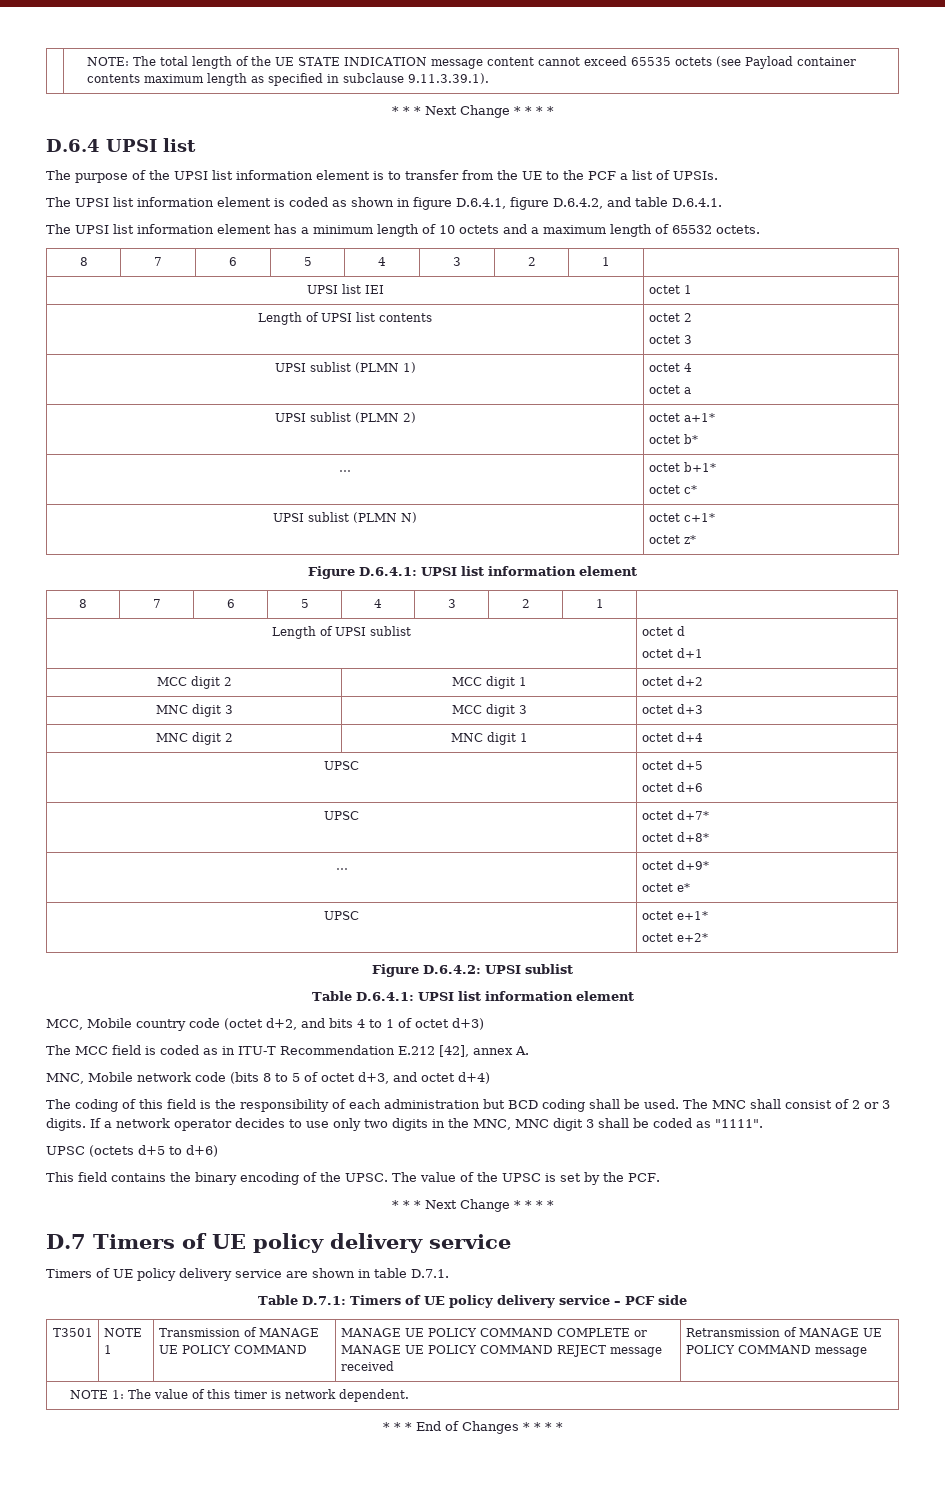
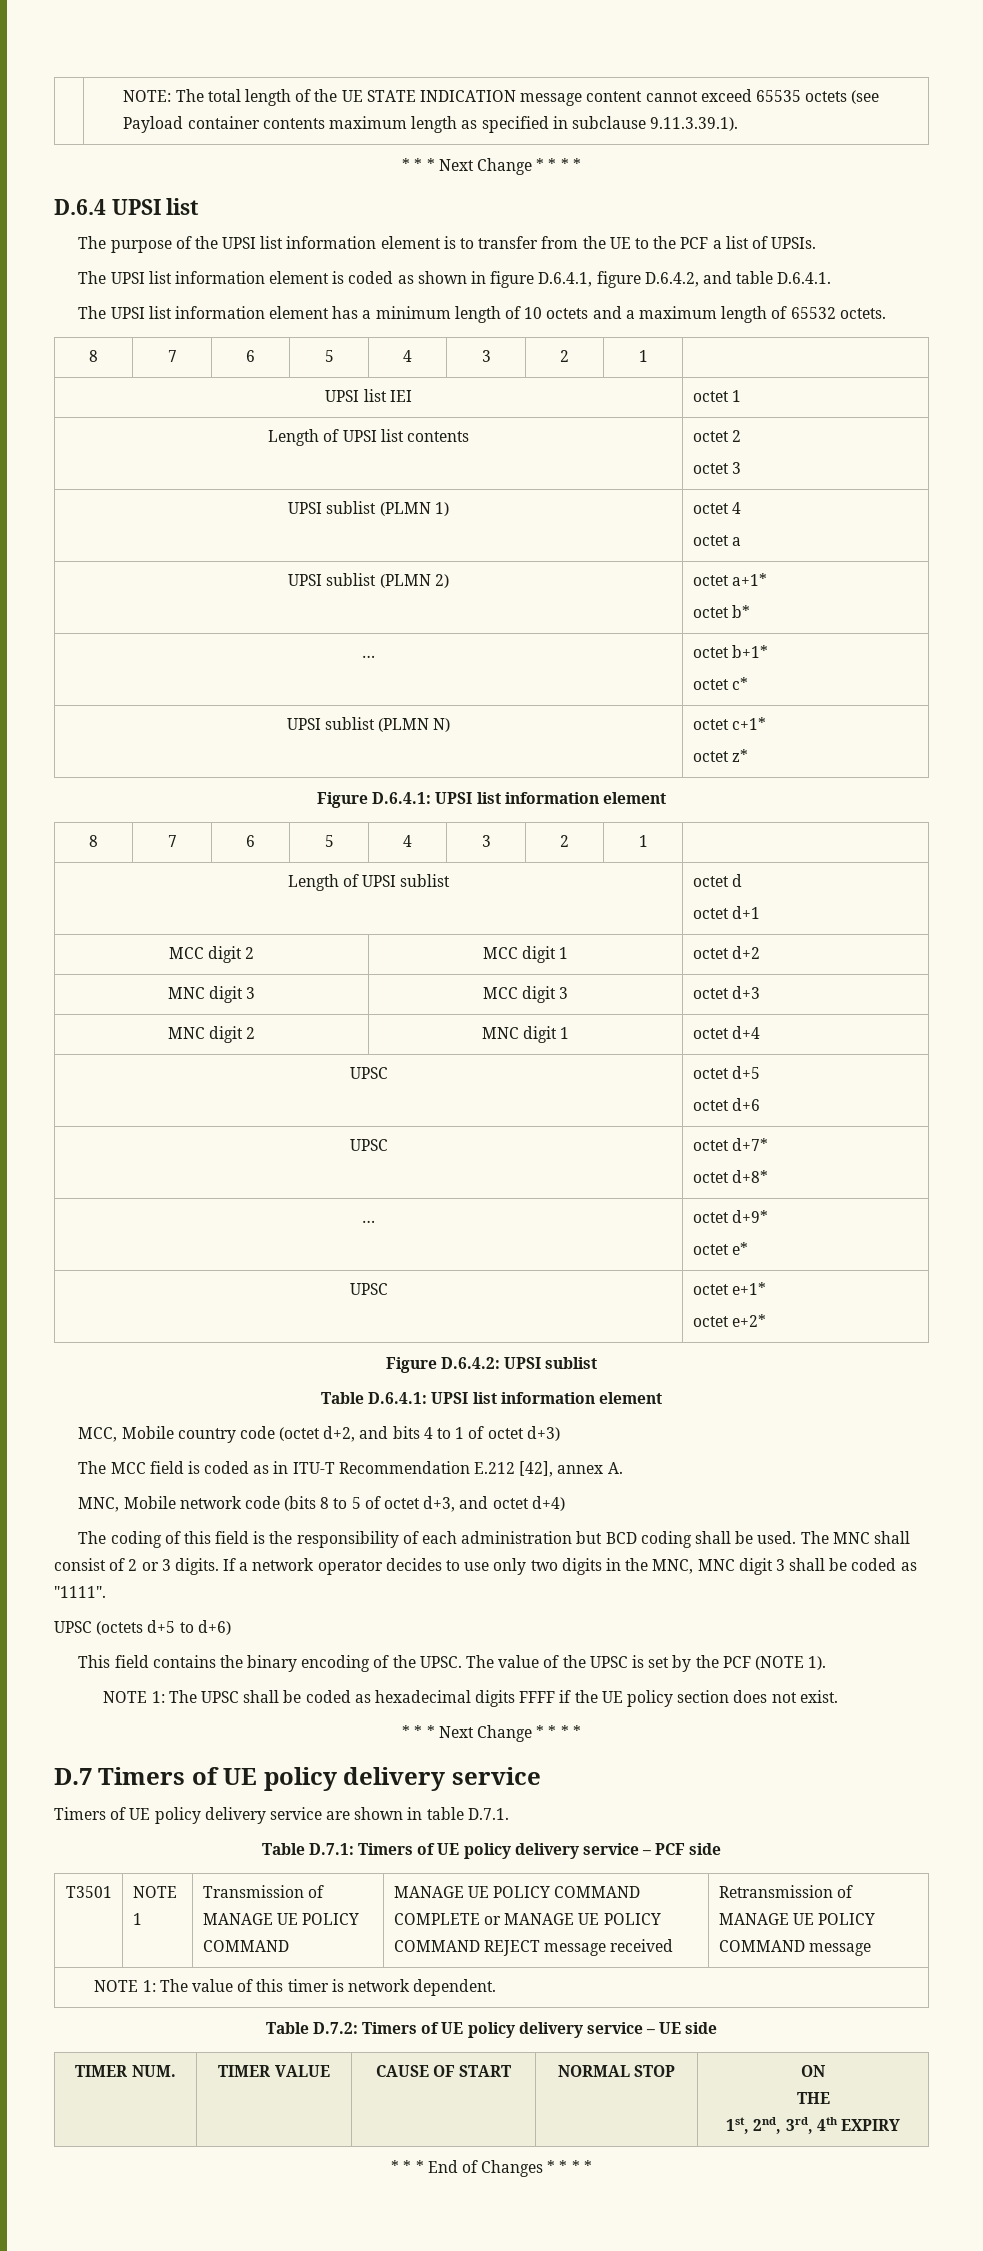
[628,1173,660,1182] PCF. -> [722,1656,827,1670] [103,1690,838,1707] PCF (NOTE 1). // NOTE 1: The UPSC shall be coded as hexadecimal digits FFFF if the UE policy section does not exist.
(409, 1395) none -> [265,2022,718,2038] [75,2065,176,2077] [218,2065,330,2077] [375,2065,512,2077] [557,2065,676,2077] [801,2065,825,2077] [796,2092,830,2104] [726,2117,900,2134] // Table D.7.2: Timers of UE policy delivery service – UE side // TIMER NUM. | TIMER VALUE | CAUSE OF START | NORMAL STOP | ON // THE // 1st, 2nd, 3rd, 4th EXPIRY

